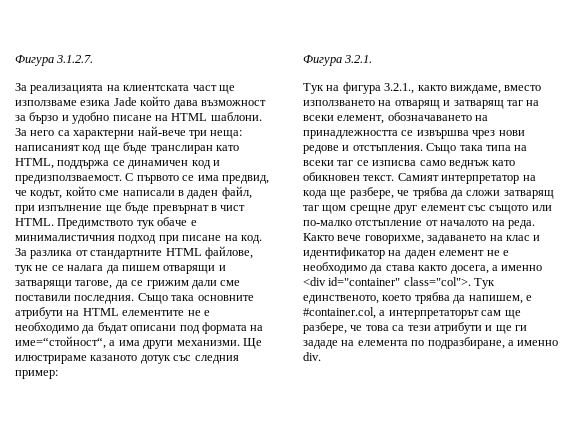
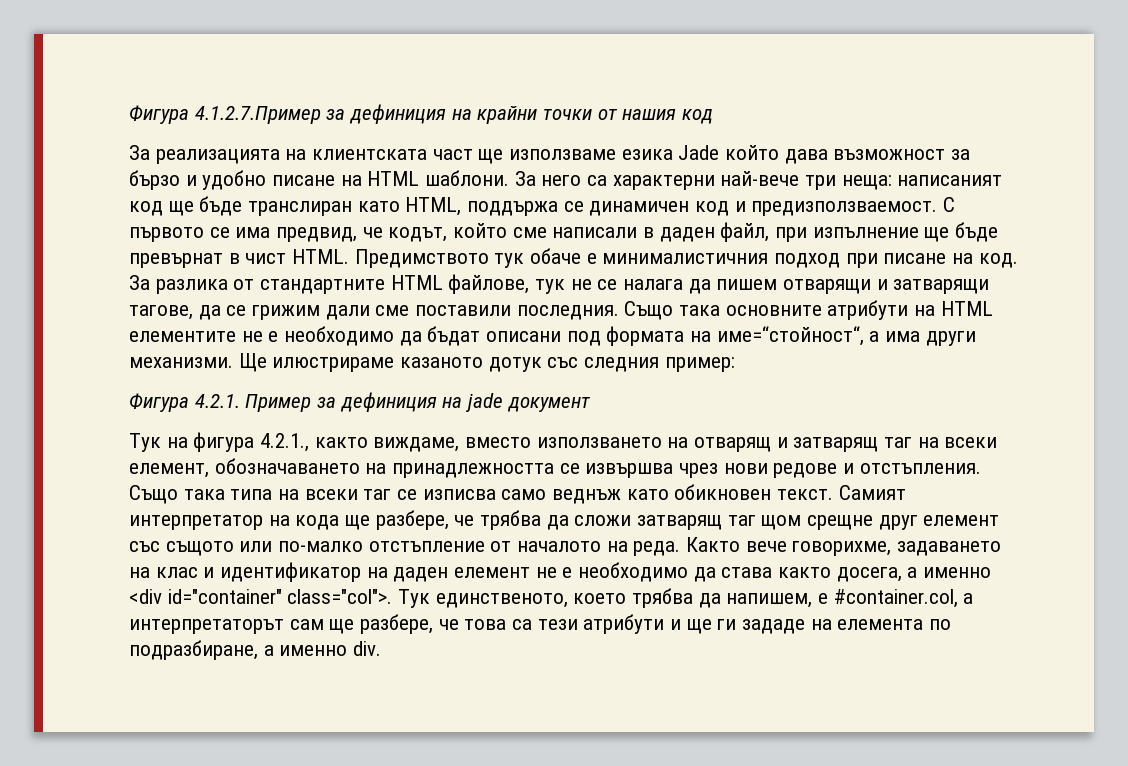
[15,55,94,66] Фигура 3.1.2.7. -> [129,104,714,124] Фигура 4.1.2.7.Пример за дефиниция на крайни точки от нашия код
[344,55,373,63] 3.2.1. -> [194,392,590,412] 4.2.1. Пример за дефиниция на jade документ
[384,83,415,94] 3.2.1., -> [260,433,310,452] 4.2.1.,

